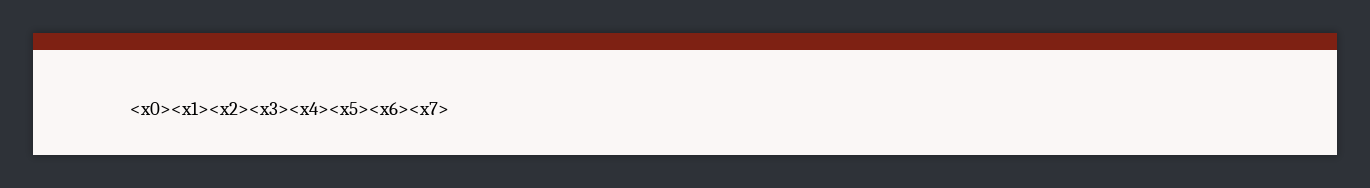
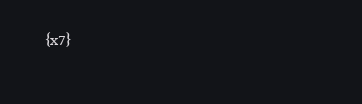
[130,102,449,115] <x0><x1><x2><x3><x4><x5><x6><x7> -> [45,32,71,47] {x7}

